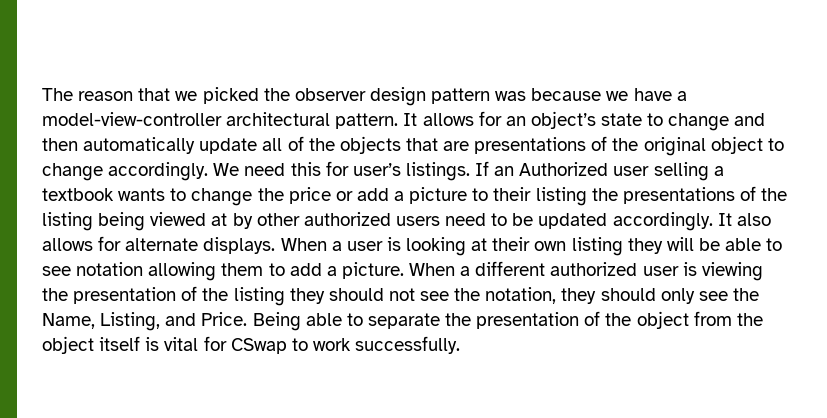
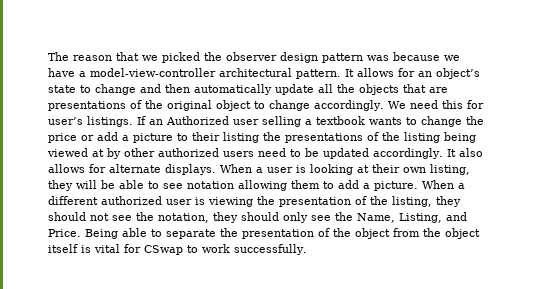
[287,136,304,151] of -> (333, 88) none
[571,237,623,256] listing -> [430,164,470,175] listing,
[233,287,285,306] listing -> [392,196,432,207] listing,

